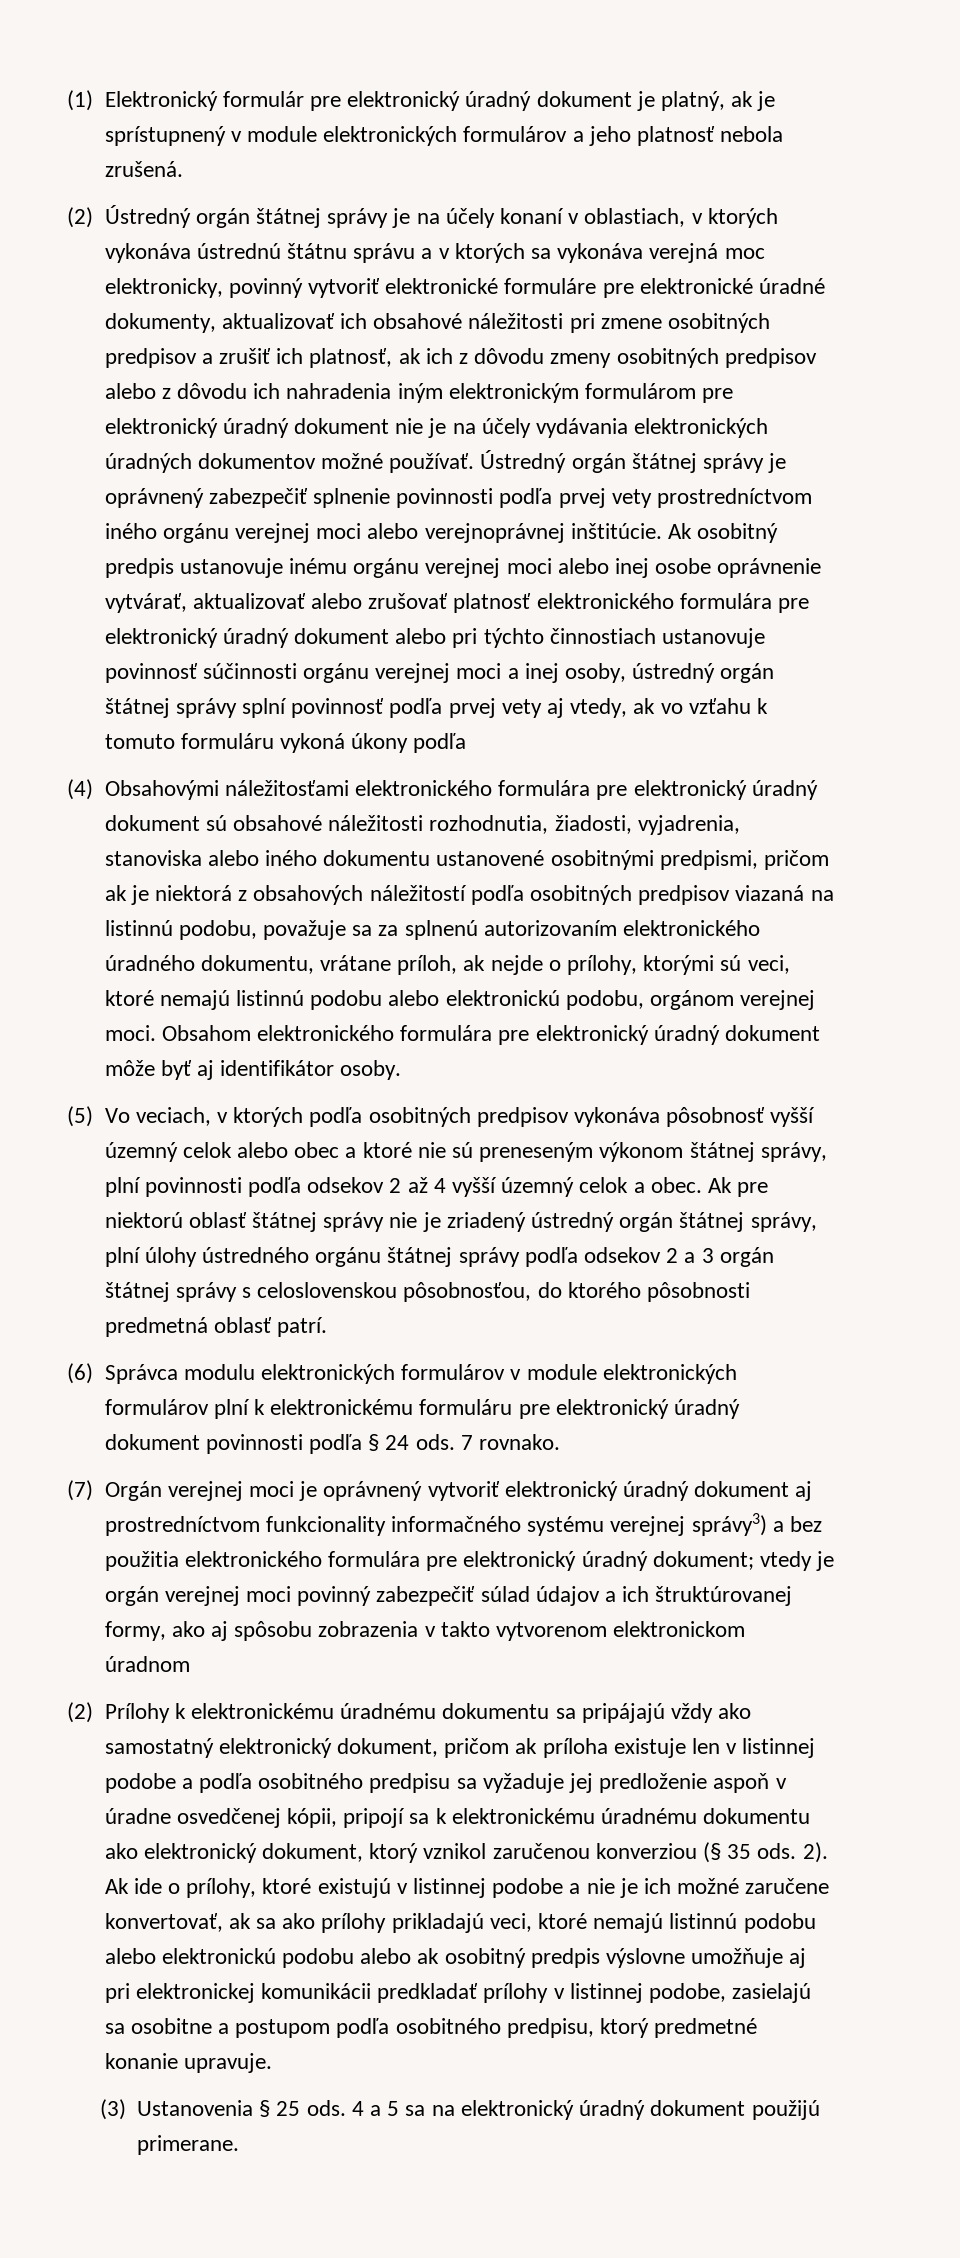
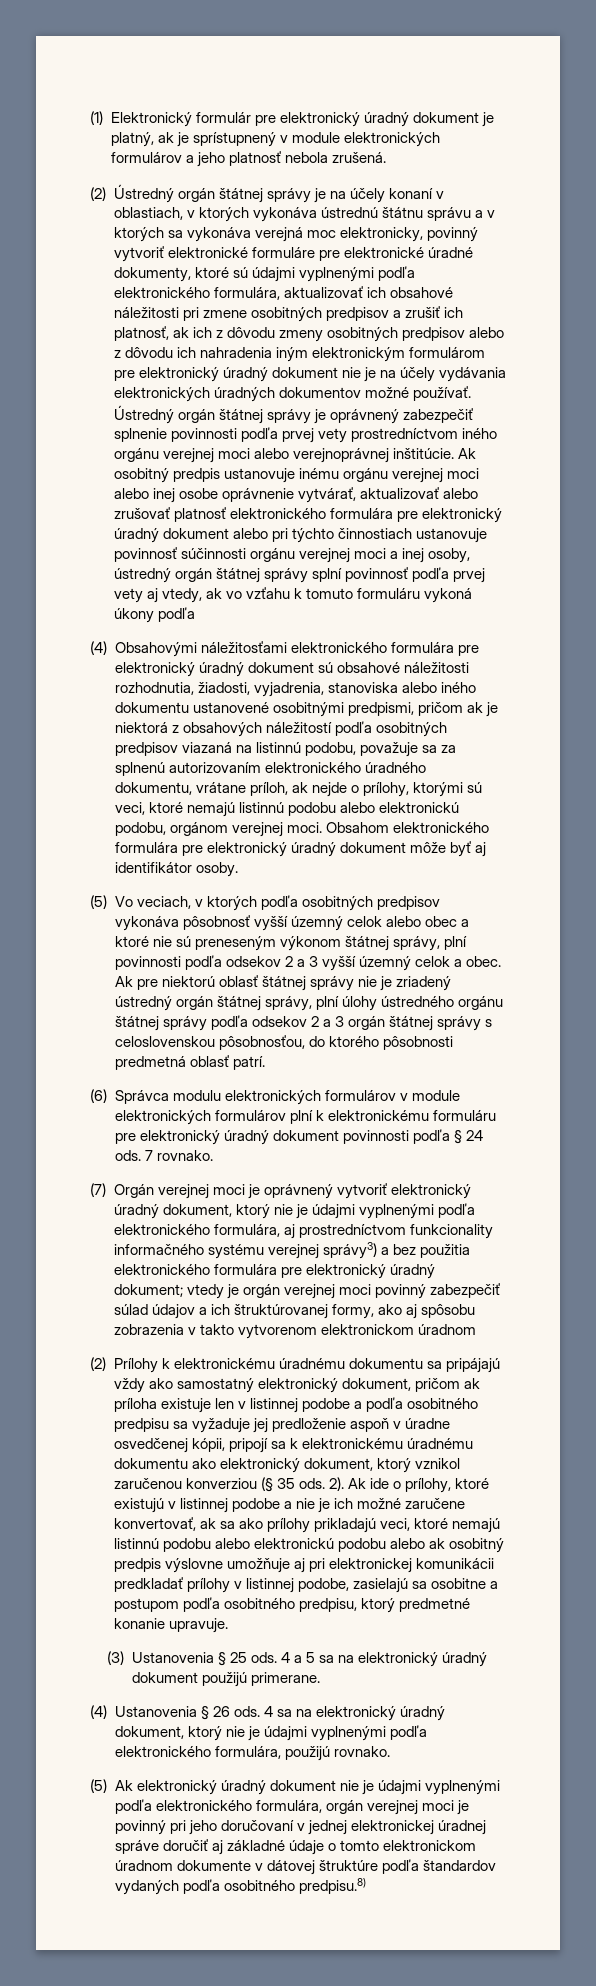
(216, 323) none -> [194,266,415,282] [113,287,280,300] ktoré sú údajmi vyplnenými podľa elektronického formulára,
[407,1177,446,1193] až 4 -> [296,956,318,967] a 3
[694,1481,790,1497] dokument -> [162,1203,475,1219] [113,1224,280,1237] dokument, ktorý nie je údajmi vyplnenými podľa elektronického formulára,
(239, 2145) none -> [90,1705,445,1721] [114,1725,427,1741] [114,1746,390,1761] [90,1779,500,1795] [114,1799,469,1815] [114,1820,486,1835] [114,1839,476,1855] [114,1859,496,1875] [114,1878,366,1895] // (4) Ustanovenia § 26 ods. 4 sa na elektronický úradný dokument, ktorý nie je údajmi vyplnenými podľa elektronického formulára, použijú rovnako. // (5) Ak elektronický úradný dokument nie je údajmi vyplnenými podľa elektronického formulára, orgán verejnej moci je povinný pri jeho doručovaní v jednej elektronickej úradnej správe doručiť aj základné údaje o tomto elektronickom úradnom dokumente v dátovej štruktúre podľa štandardov vydaných podľa osobitného predpisu.8)

